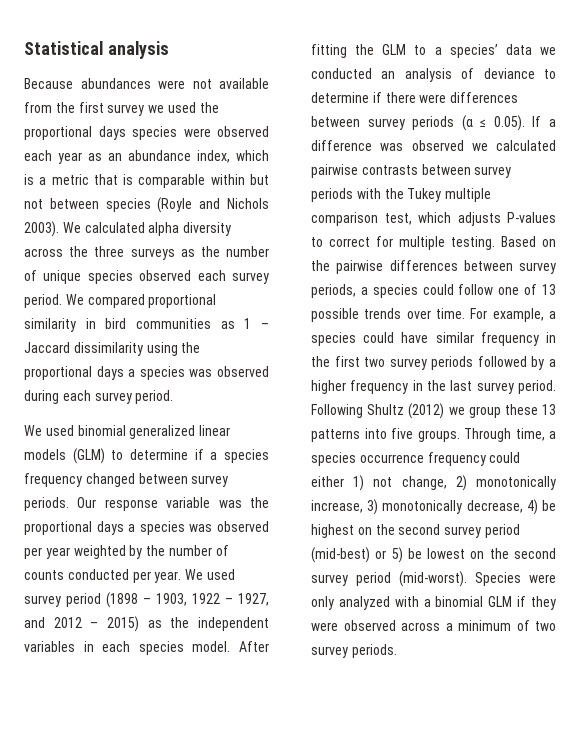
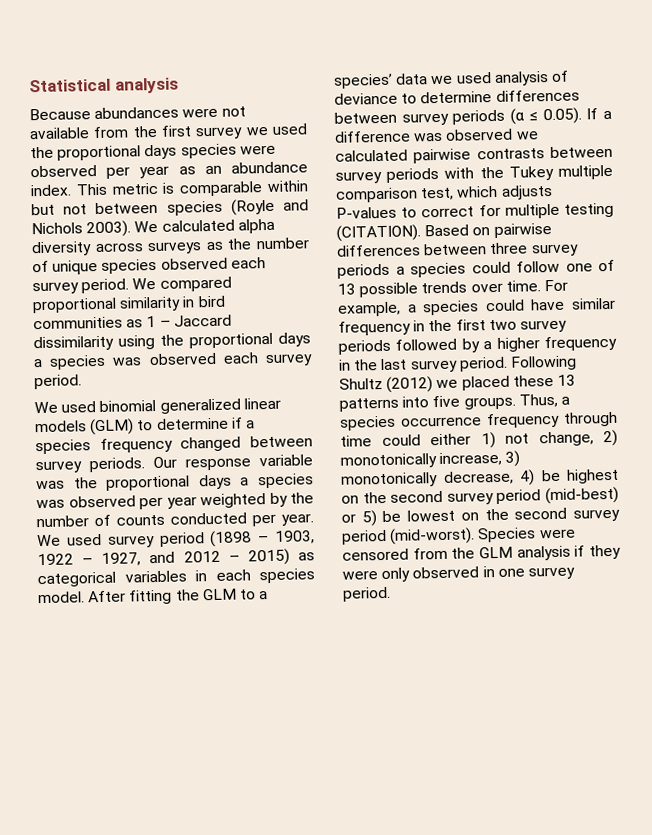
[24,150,52,161] each -> [106,166,131,179] per
[197,150,269,163] [24,174,118,185] index, which is a metric that -> [30,182,159,197] index. This metric
[69,246,125,257] the three -> (144, 247) none
[24,390,59,404] during -> (217, 359) none
[170,617,269,631] the independent -> [37,571,116,588] categorical
[311,68,396,79] conducted an -> [455,72,492,84] used
[372,92,447,103] if there were -> (493, 97) none
[451,236,495,250] testing. -> [564,202,614,218] [336,224,421,242] testing (CITATION).
[311,260,330,271] the -> (491, 231) none
[519,262,556,274] [311,284,356,298] survey periods, -> [489,242,579,257] [337,263,390,279] three survey periods
[468,406,501,418] group -> [461,375,510,391] placed
[464,428,545,442] Through time, -> [518,393,558,408] Thus,
(486, 459) none -> [563,411,618,427] [340,435,372,447] through time
[311,596,556,610] [311,620,556,631] [311,644,397,658] only analyzed with a binomial GLM if they were observed across a minimum of two survey periods. -> [342,544,621,561] [342,566,575,583] [343,586,391,602] censored from the GLM analysis if they were only observed in one survey period.

